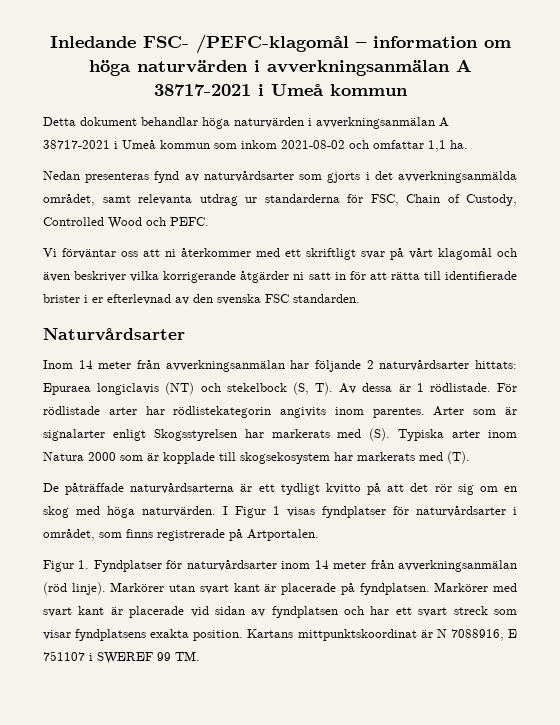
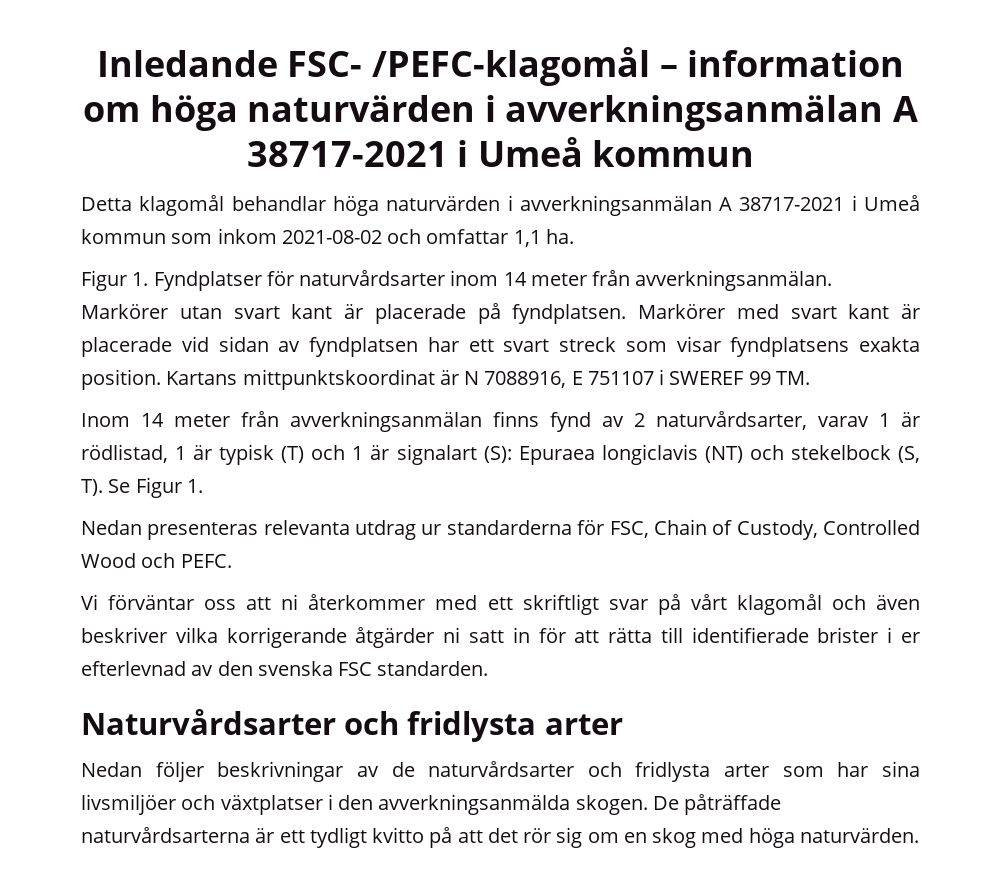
[80,117,137,126] dokument -> [139,195,225,216] klagomål
[43,171,517,183] [43,194,131,206] Nedan presenteras fynd av naturvårdsarter som gjorts i det avverkningsanmälda området, samt -> [81,270,833,291] [81,303,920,324] [81,336,920,357] [81,369,810,390] [81,411,920,432] [81,444,921,465] [81,477,203,498] [81,520,259,540] Figur 1. Fyndplatser för naturvårdsarter inom 14 meter från avverkningsanmälan. Markörer utan svart kant är placerade på fyndplatsen. Markörer med svart kant är placerade vid sidan av fyndplatsen har ett svart streck som visar fyndplatsens exakta position. Kartans mittpunktskoordinat är N 7088916, E 751107 i SWEREF 99 TM. // Inom 14 meter från avverkningsanmälan finns fynd av 2 naturvårdsarter, varav 1 är rödlistad, 1 är typisk (T) och 1 är signalart (S): Epuraea longiclavis (NT) och stekelbock (S, T). Se Figur 1. // Nedan presenteras
[43,360,518,372] [43,382,517,395] [43,406,517,418] [43,428,518,441] [43,451,470,464] // Inom 14 meter från avverkningsanmälan har följande 2 naturvårdsarter hittats: Epuraea longiclavis (NT) och stekelbock (S, T). Av dessa är 1 rödlistade. För rödlistade arter har rödlistekategorin angivits inom parentes. Arter som är signalarter enligt Skogsstyrelsen har markerats med (S). Typiska arter inom Natura 2000 som är kopplade till skogsekosystem har markerats med (T). // -> [344,711,623,742] [81,761,920,782] [81,794,648,815] och fridlysta arter // Nedan följer beskrivningar av de naturvårdsarter och fridlysta arter som har sina livsmiljöer och växtplatser i den avverkningsanmälda skogen.
[223,506,517,518] [43,529,319,541] [43,560,517,572] [43,582,517,595] [43,606,517,618] [43,629,517,641] [43,651,200,664] I Figur 1 visas fyndplatser för naturvårdsarter i området, som finns registrerade på Artportalen. // Figur 1. Fyndplatser för naturvårdsarter inom 14 meter från avverkningsanmälan (röd linje). Markörer utan svart kant är placerade på fyndplatsen. Markörer med svart kant är placerade vid sidan av fyndplatsen och har ett svart streck som visar fyndplatsens exakta position. Kartans mittpunktskoordinat är N 7088916, E 751107 i SWEREF 99 TM. -> (919, 835) none

